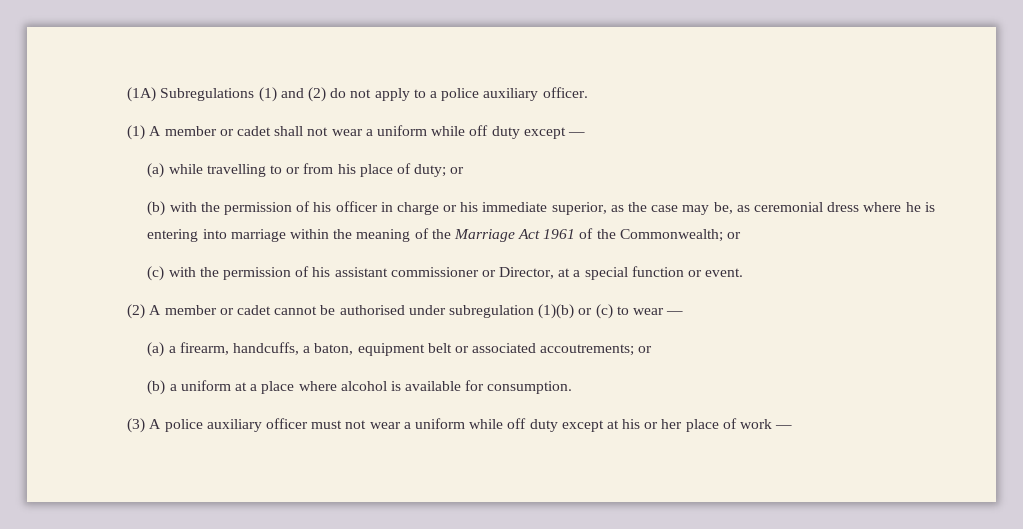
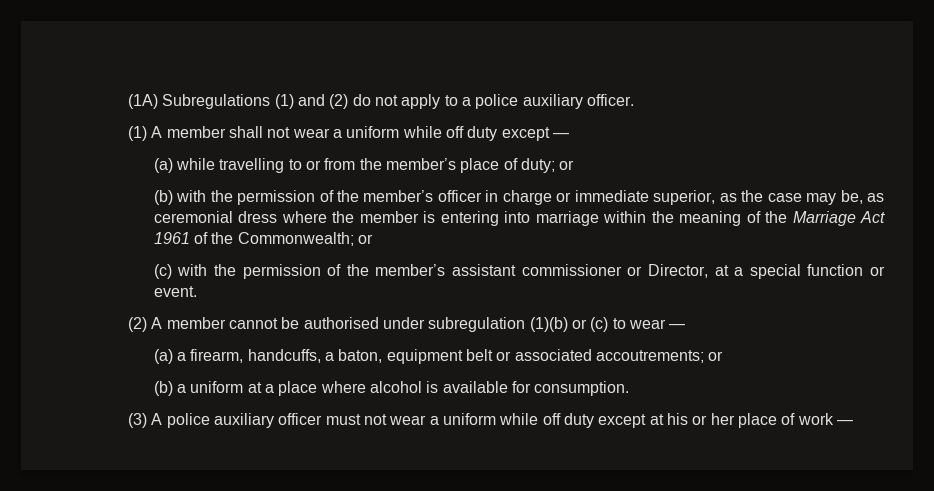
[219,126,272,136] or cadet -> (226, 132) none
[337,164,356,174] his -> [359,158,456,170] the member’s
[313,202,332,212] his -> [337,190,434,202] the member’s
[460,202,479,212] his -> (572, 197) none
[905,202,921,212] he -> [332,211,419,223] the member
[312,267,331,277] his -> [346,264,446,276] the member’s
[219,305,272,315] or cadet -> (226, 323) none

